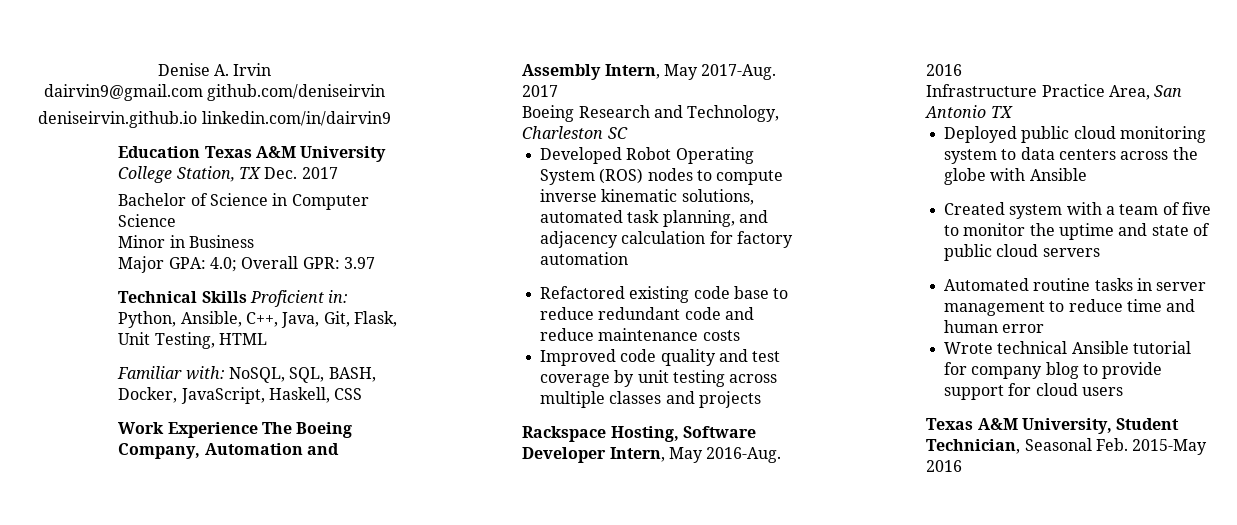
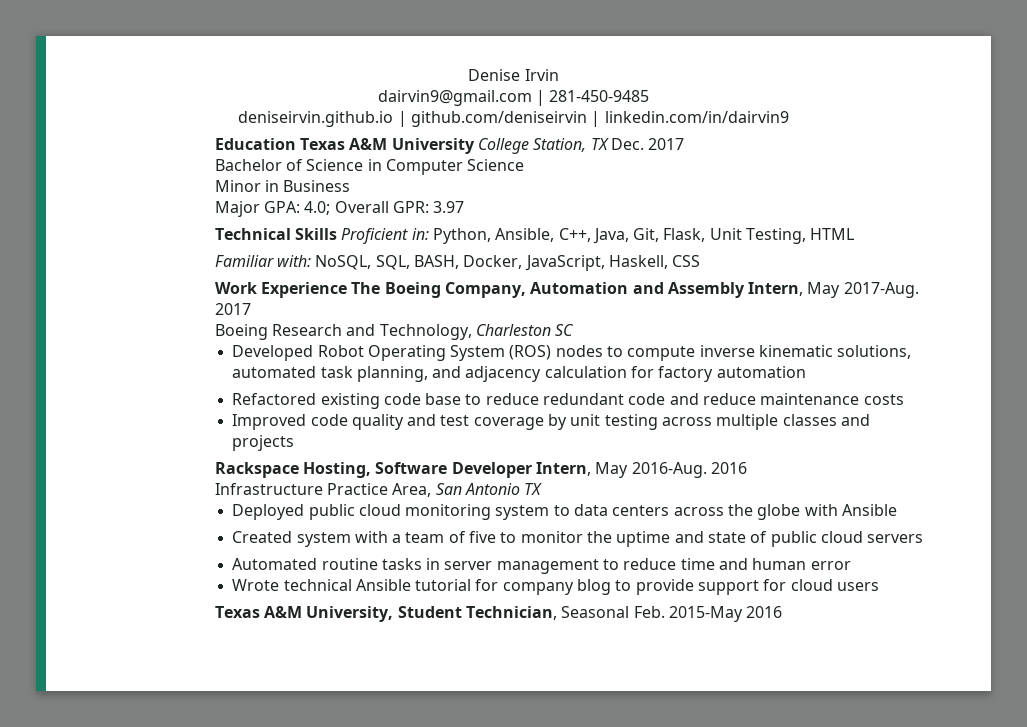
[214,64,229,76] A. -> (521, 75) none
[207,84,386,101] github.com/deniseirvin -> [536,90,650,106] | 281-450-9485
(198, 119) none -> [397,111,601,127] | github.com/deniseirvin |

